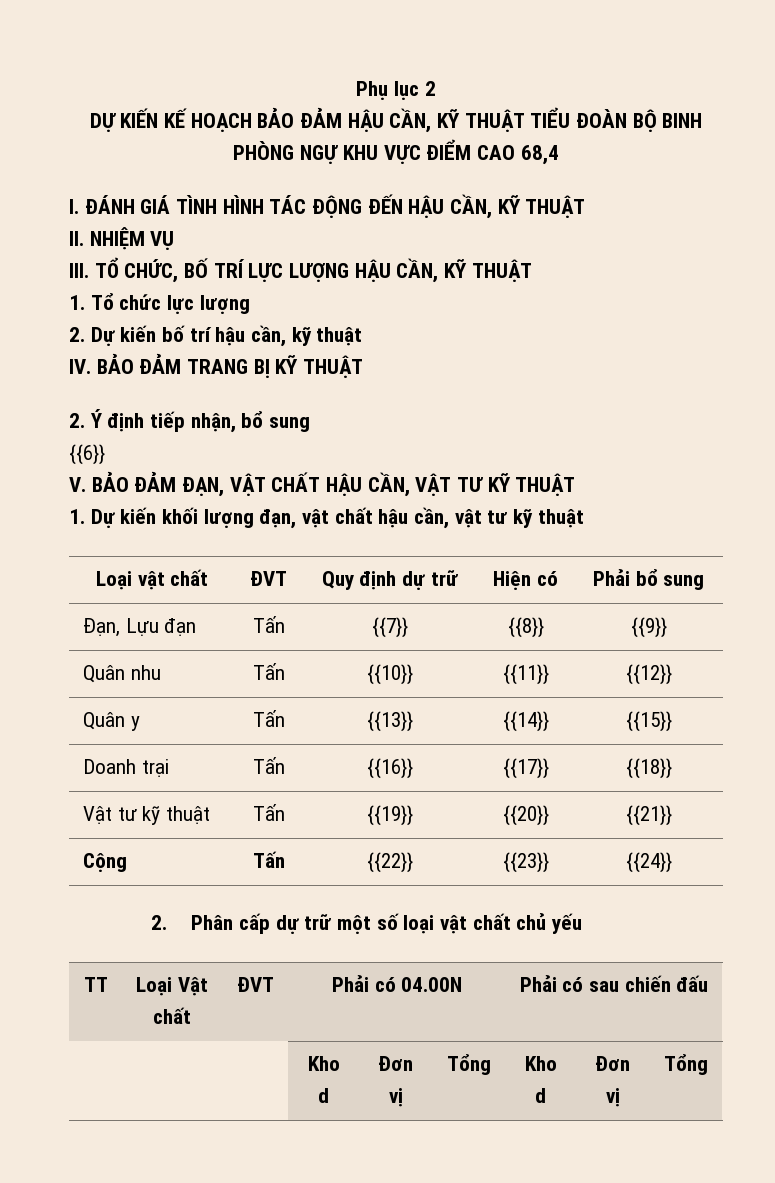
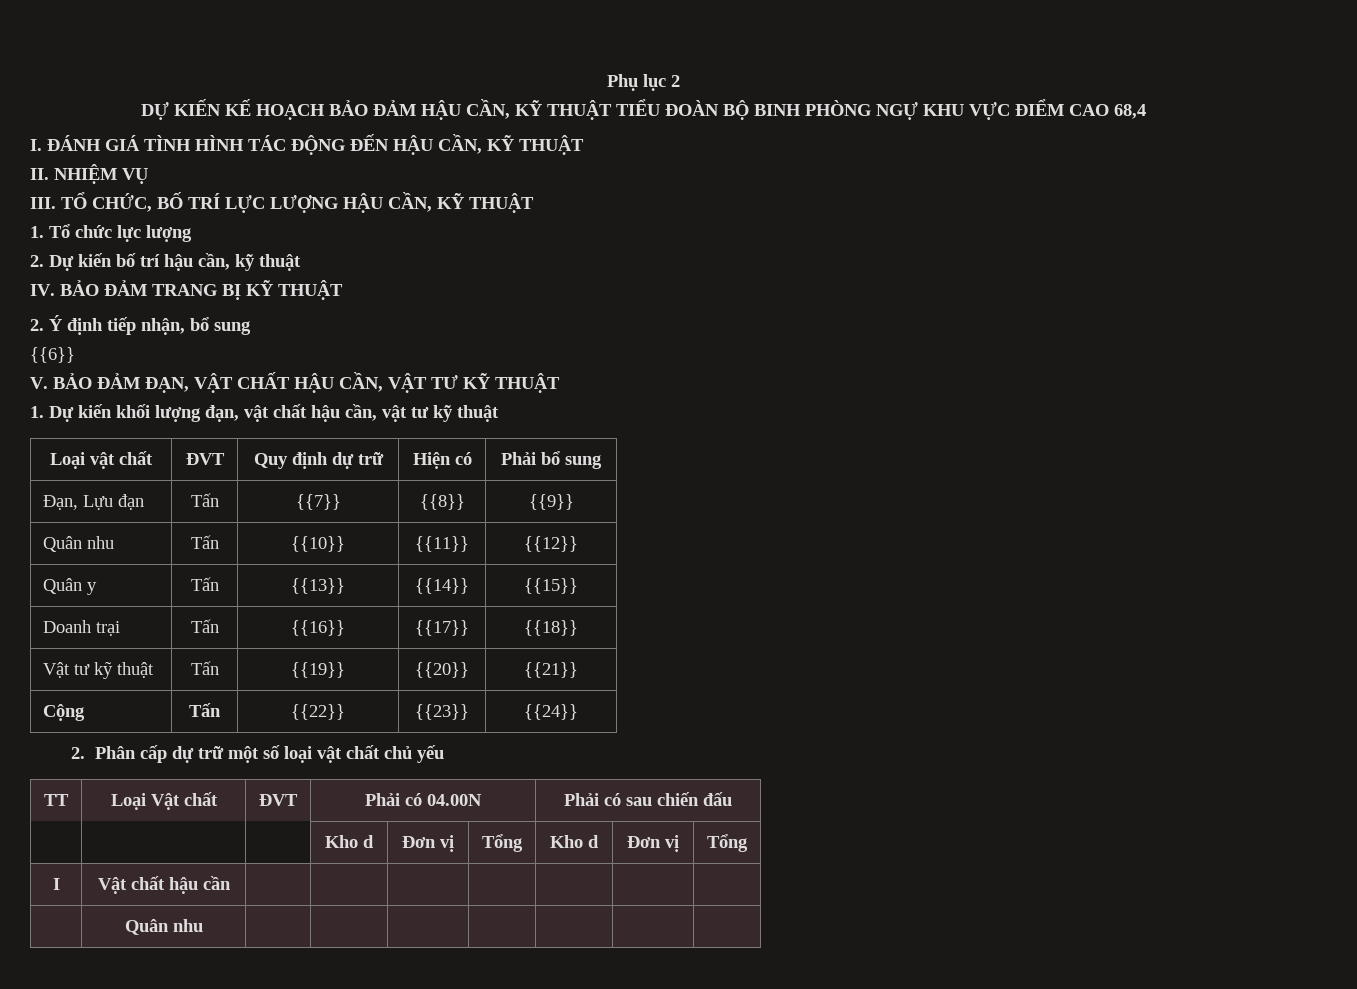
(708, 1064) none -> [52,878,60,890] [97,876,231,894] [124,919,203,935] // I | Vật chất hậu cần | | | | | | | // | Quân nhu | | | | | | |

